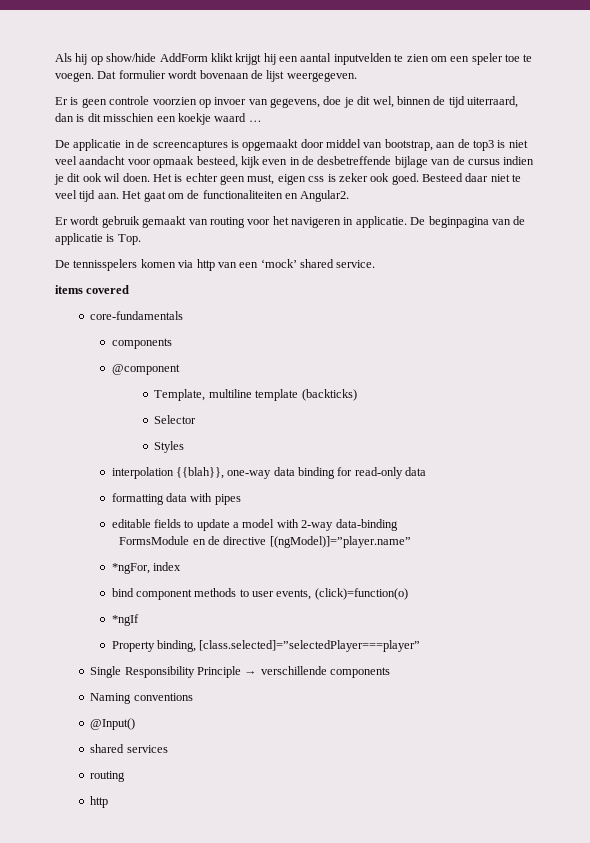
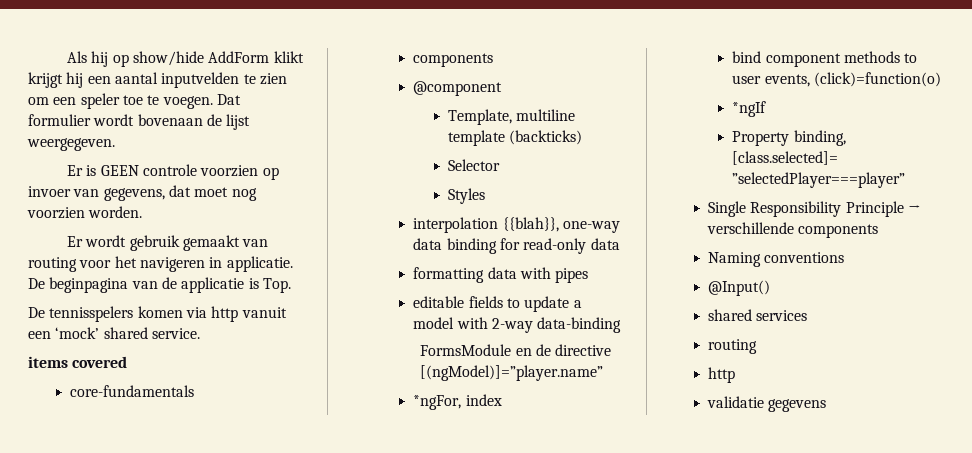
[81,98,107,108] geen -> [100,165,139,176] GEEN
[323,96,518,108] [55,113,262,125] [55,139,528,151] [55,156,535,168] [54,173,522,185] [55,190,350,202] doe je dit wel, binnen de tijd uiterraard, dan is dit misschien een koekje waard … // De applicatie in de screencaptures is opgemaakt door middel van bootstrap, aan de top3 is niet veel aandacht voor opmaak besteed, kijk even in de desbetreffende bijlage van de cursus indien je dit ook wil doen. Het is echter geen must, eigen css is zeker ook goed. Besteed daar niet te veel tijd aan. Het gaat om de functionaliteiten en Angular2. -> [168,185,257,201] [27,206,143,219] dat moet nog voorzien worden.
[217,262,237,268] van -> [241,307,287,318] vanuit
(109, 802) none -> [707,396,827,412] // validatie gegevens

